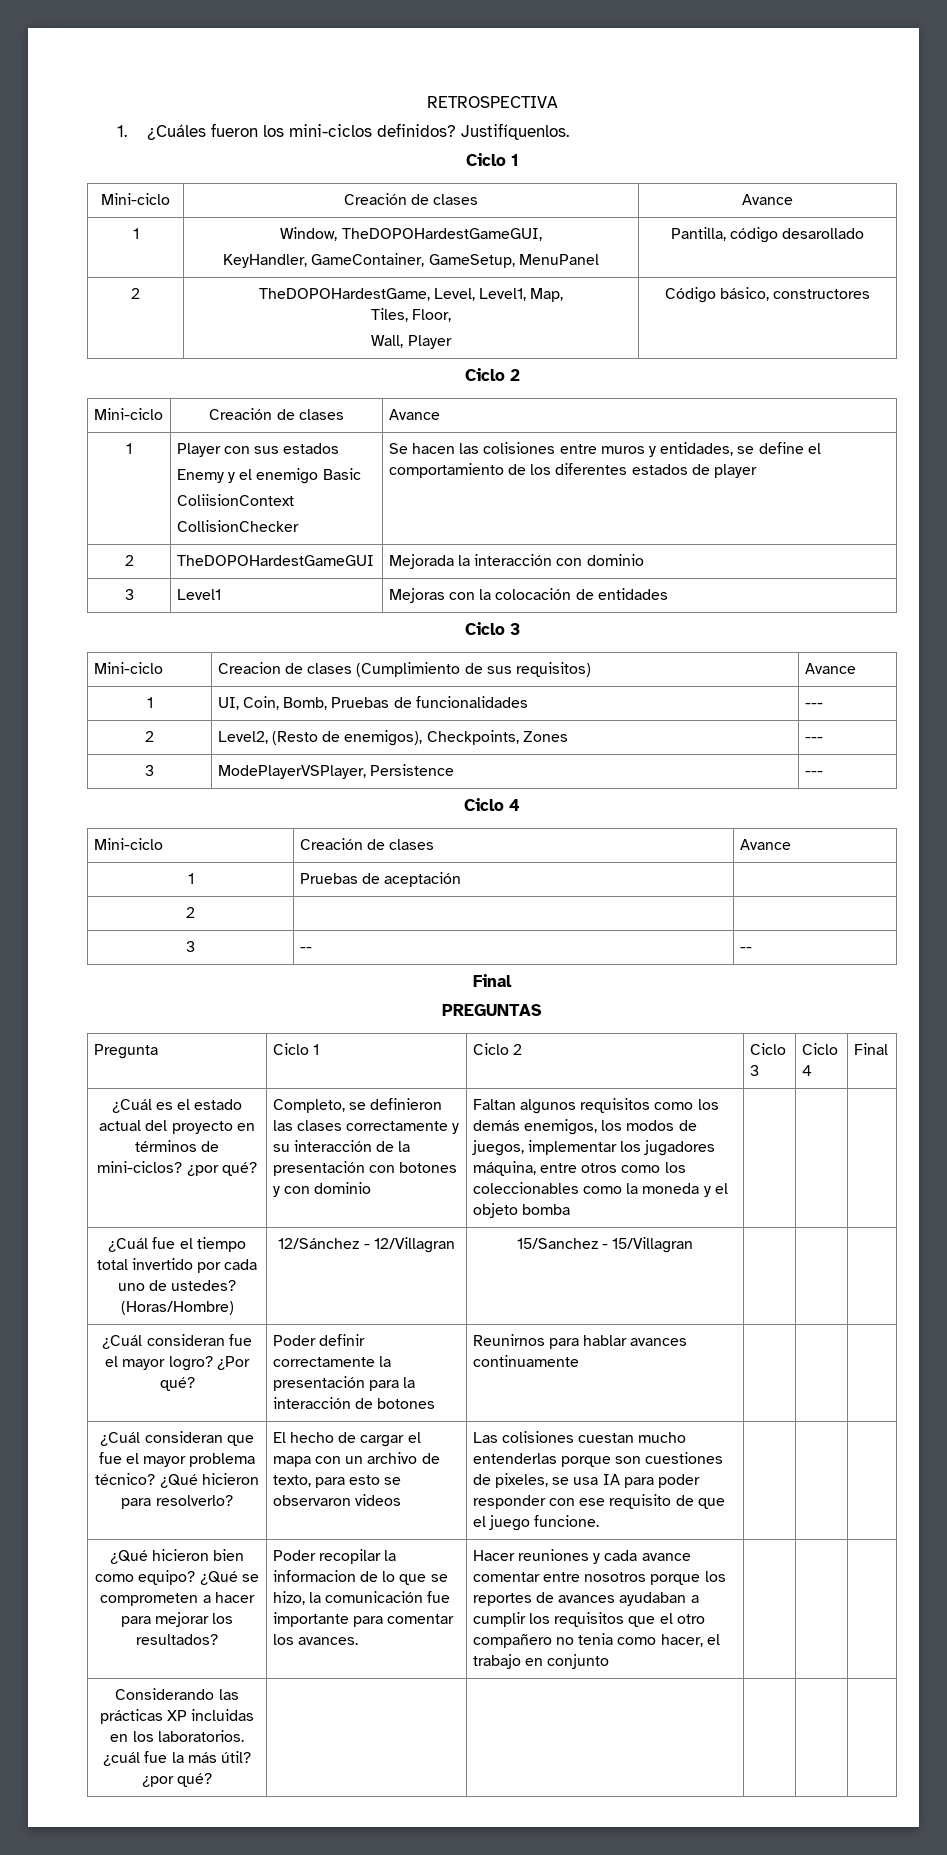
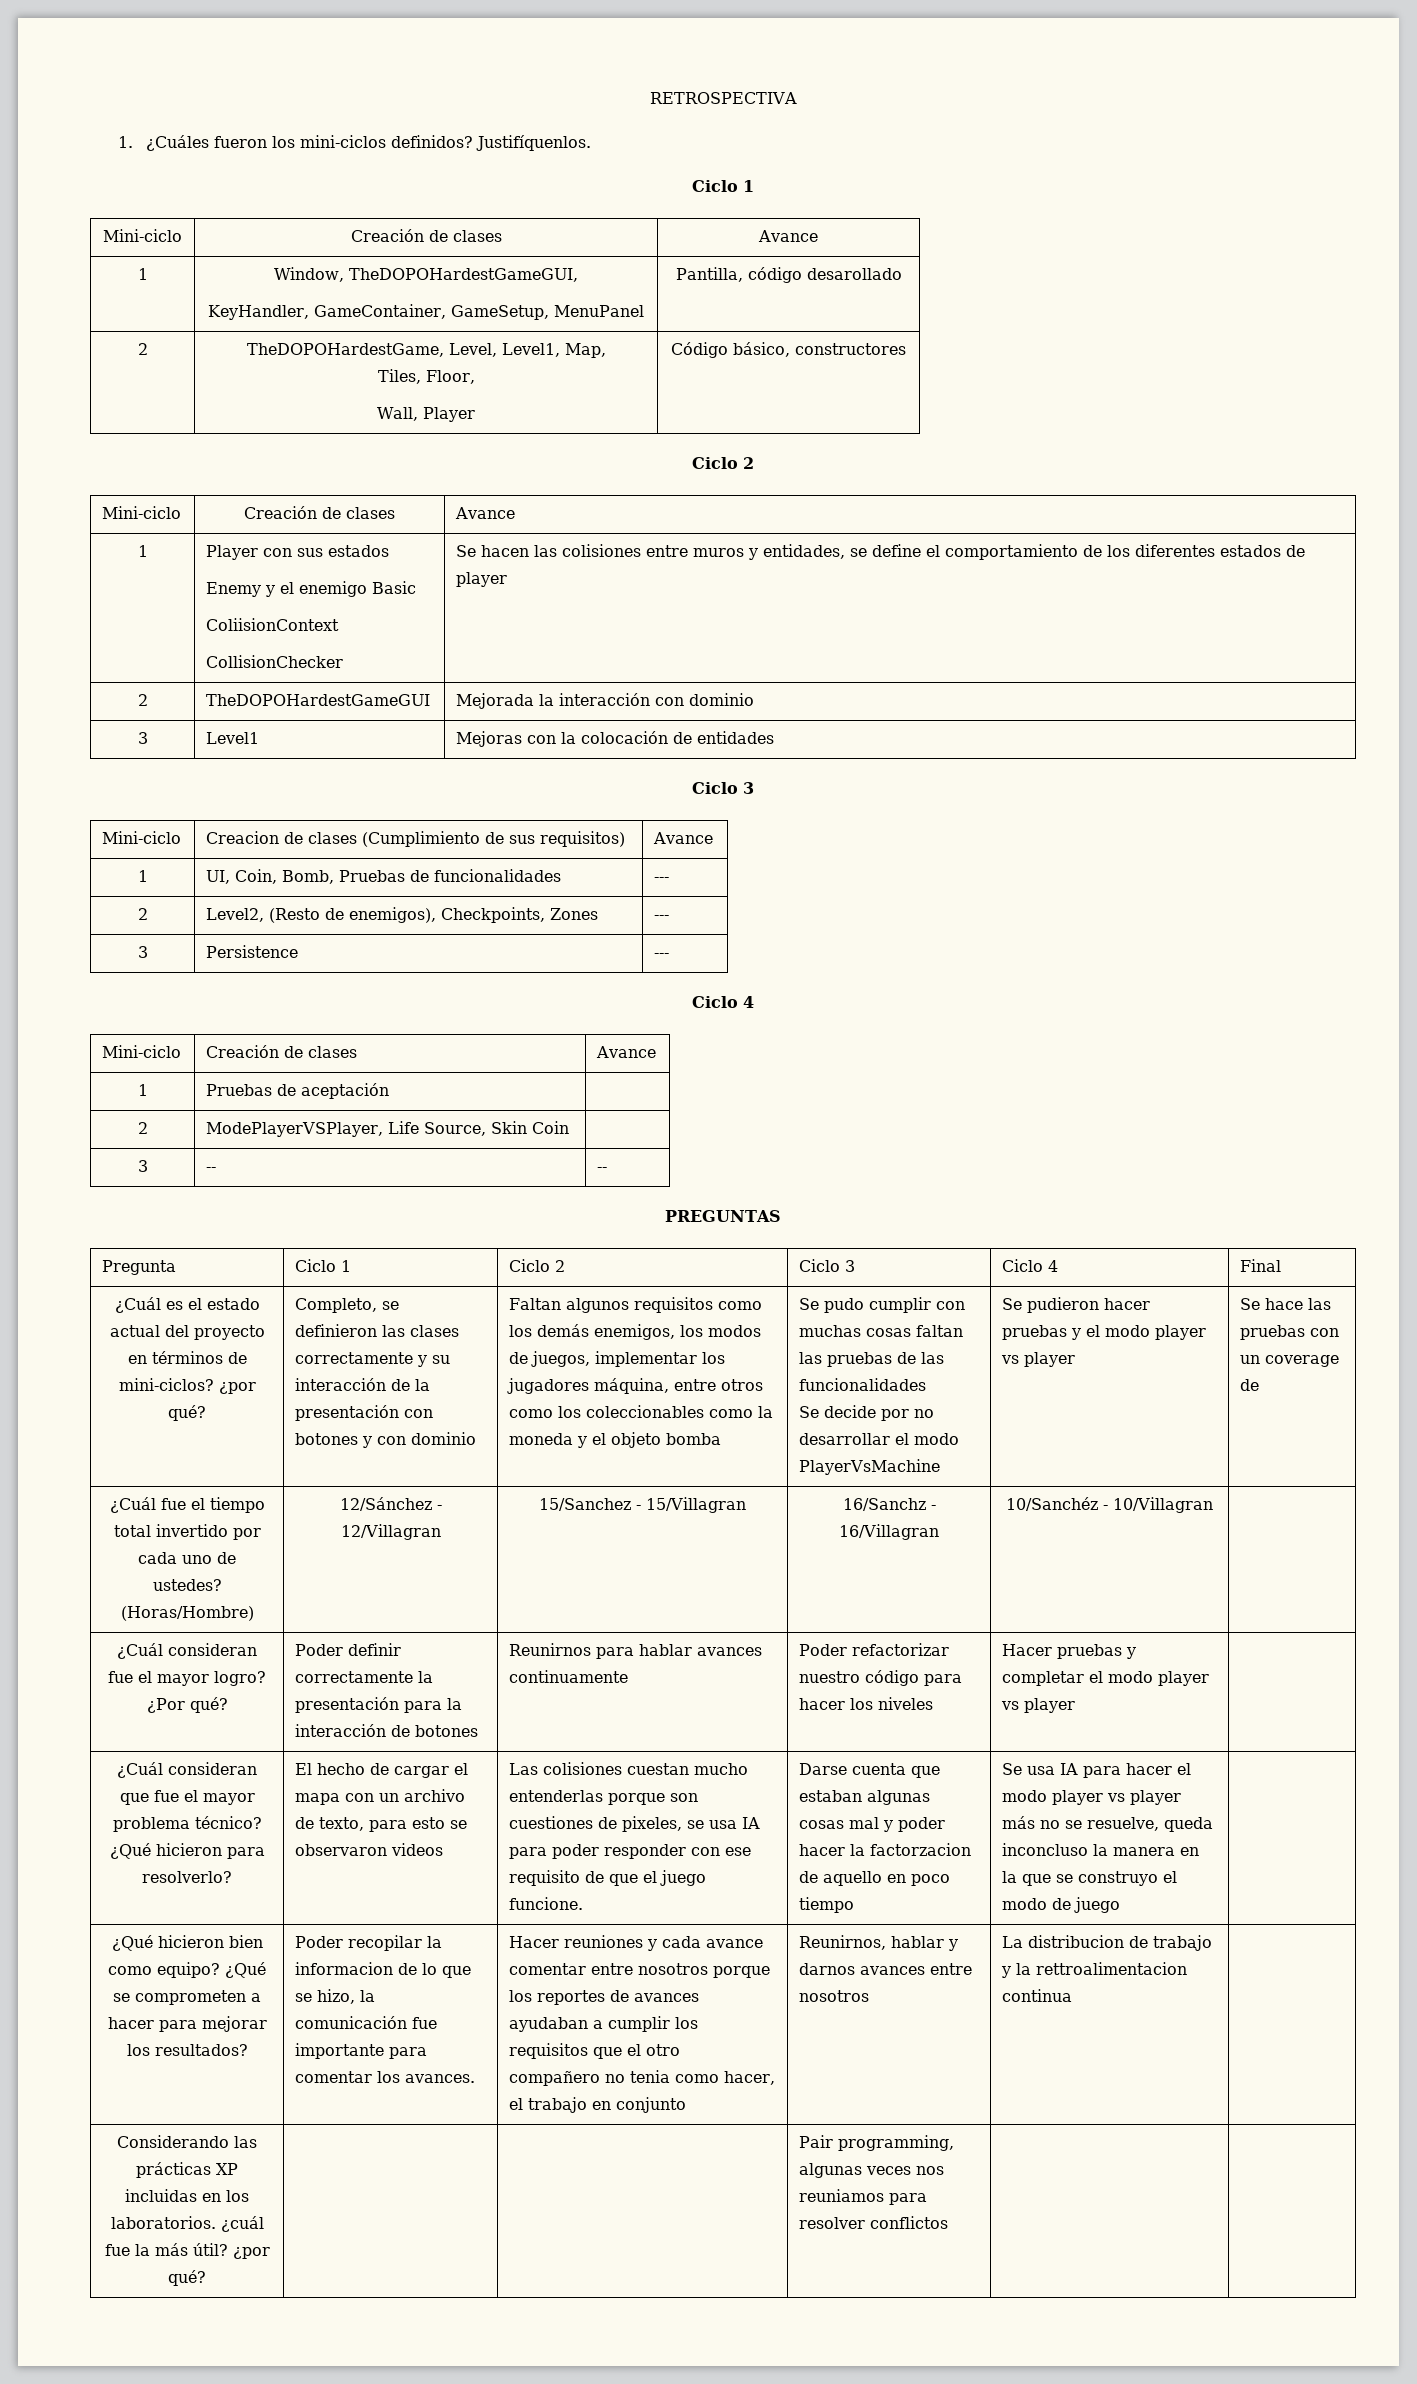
[217,765,366,779] ModePlayerVSPlayer, -> (148, 952) none
(195, 912) none -> [206,1121,570,1137] ModePlayerVSPlayer, Life Source, Skin Coin
[473,974,512,987] // Final -> (608, 1169) none
(571, 1209) | | -> [799,1297,966,1313] [799,1325,964,1337] [799,1352,945,1367] [799,1378,927,1391] [799,1405,935,1421] [799,1433,960,1445] [799,1459,941,1475] [1002,1297,1151,1313] [1002,1325,1207,1340] [1001,1352,1076,1367] [1240,1298,1332,1310] [1240,1325,1340,1340] [1240,1355,1340,1367] [1240,1379,1260,1391] Se pudo cumplir con muchas cosas faltan las pruebas de las funcionalidades // Se decide por no desarrollar el modo PlayerVsMachine | Se pudieron hacer pruebas y el modo player vs player | Se hace las pruebas con un coverage de
(694, 1245) | -> [842,1498,936,1511] [839,1524,939,1540] [1006,1497,1213,1513] 16/Sanchz - 16/Villagran | 10/Sanchéz - 10/Villagran
(579, 1361) | -> [799,1643,950,1656] [799,1670,963,1686] [799,1697,934,1710] [1002,1644,1137,1659] [1002,1671,1210,1686] [1001,1698,1076,1713] Poder refactorizar nuestro código para hacer los niveles | Hacer pruebas y completar el modo player vs player
(600, 1521) | -> [799,1763,941,1778] [799,1790,931,1805] [799,1817,946,1832] [799,1843,972,1856] [799,1871,951,1886] [799,1897,855,1913] [1002,1763,1192,1778] [1002,1790,1182,1805] [1002,1816,1214,1832] [1002,1843,1200,1856] [1002,1871,1178,1886] [1002,1897,1121,1913] Darse cuenta que estaban algunas cosas mal y poder hacer la factorzacion de aquello en poco tiempo | Se usa IA para hacer el modo player vs player más no se resuelve, queda inconcluso la manera en la que se construyo el modo de juego
(610, 1661) | -> [799,1935,959,1951] [799,1963,973,1975] [799,1990,870,2002] [1002,1935,1213,1951] [1001,1962,1188,1978] [1002,1989,1073,2002] Reunirnos, hablar y darnos avances entre nosotros | La distribucion de trabajo y la rettroalimentacion continua
(213, 1780) none -> [799,2135,955,2151] [799,2163,945,2178] [799,2189,928,2205] [799,2216,949,2229] Pair programming, algunas veces nos reuniamos para resolver conflictos

